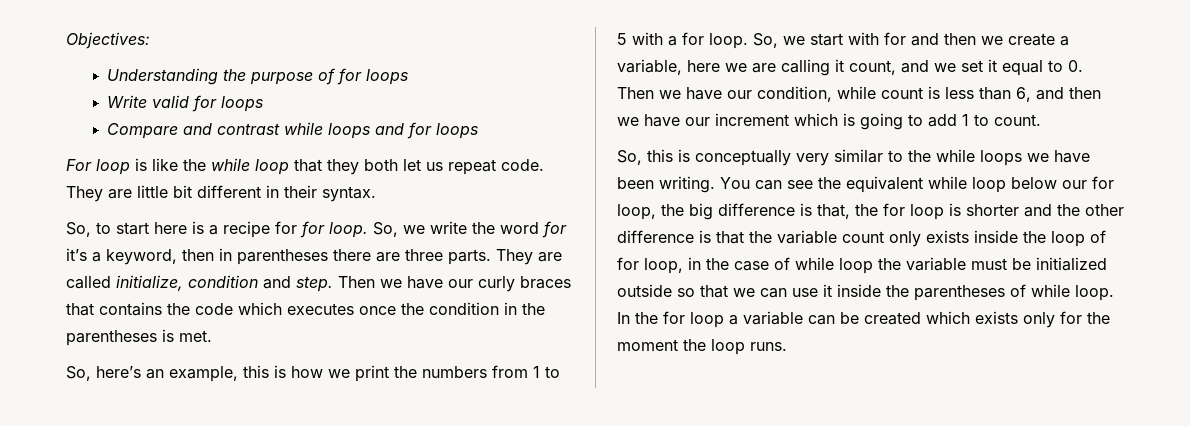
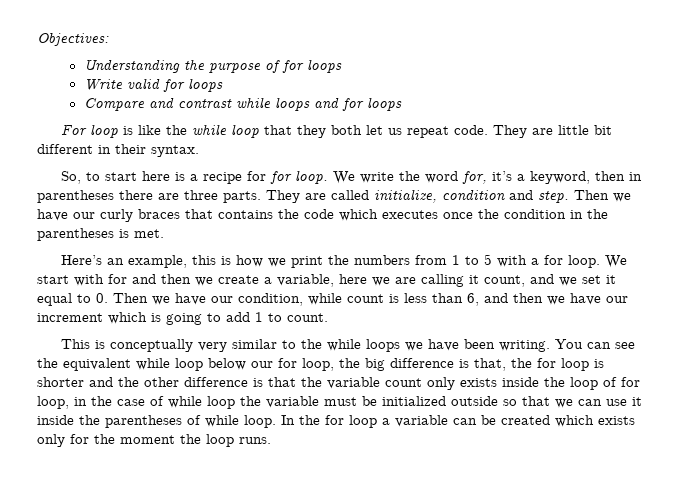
[373,222,425,237] So, we -> [333,171,356,184] We
[542,221,567,238] for -> [462,171,488,184] for,
[66,366,141,381] So, here’s -> [61,255,103,265] Here’s
[753,33,805,48] So, we -> [605,255,628,268] We
[617,149,673,165] So, this -> [61,339,91,349] This

